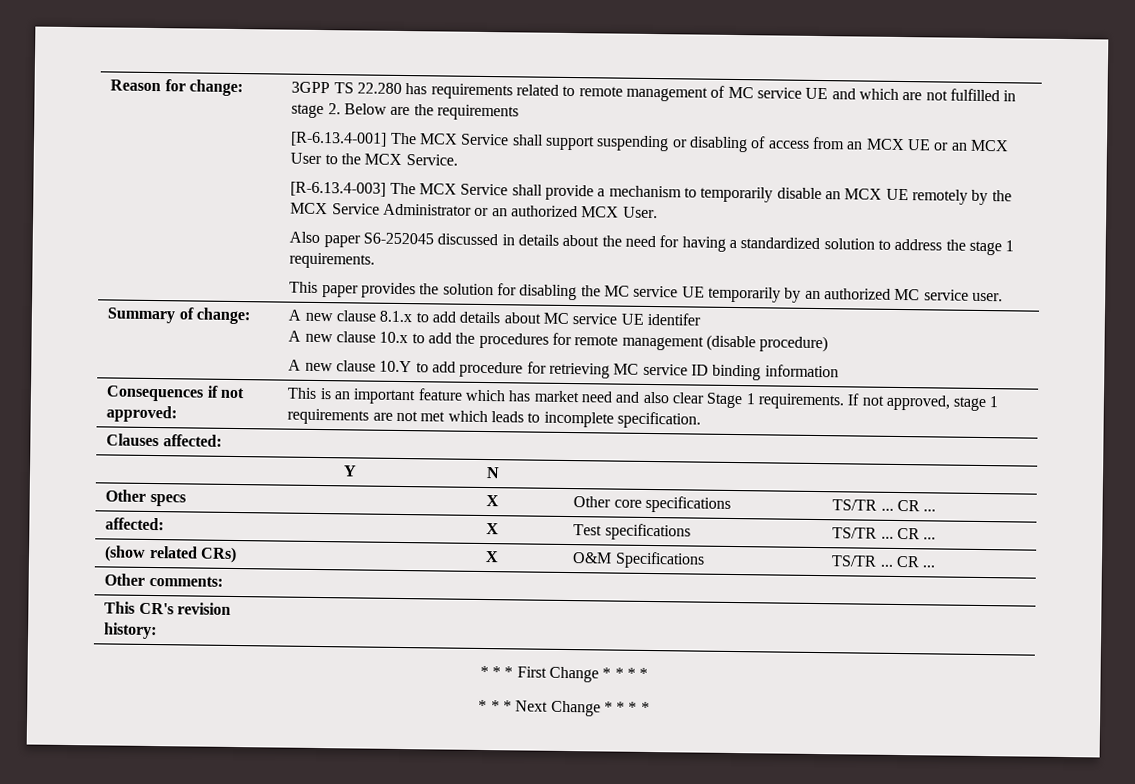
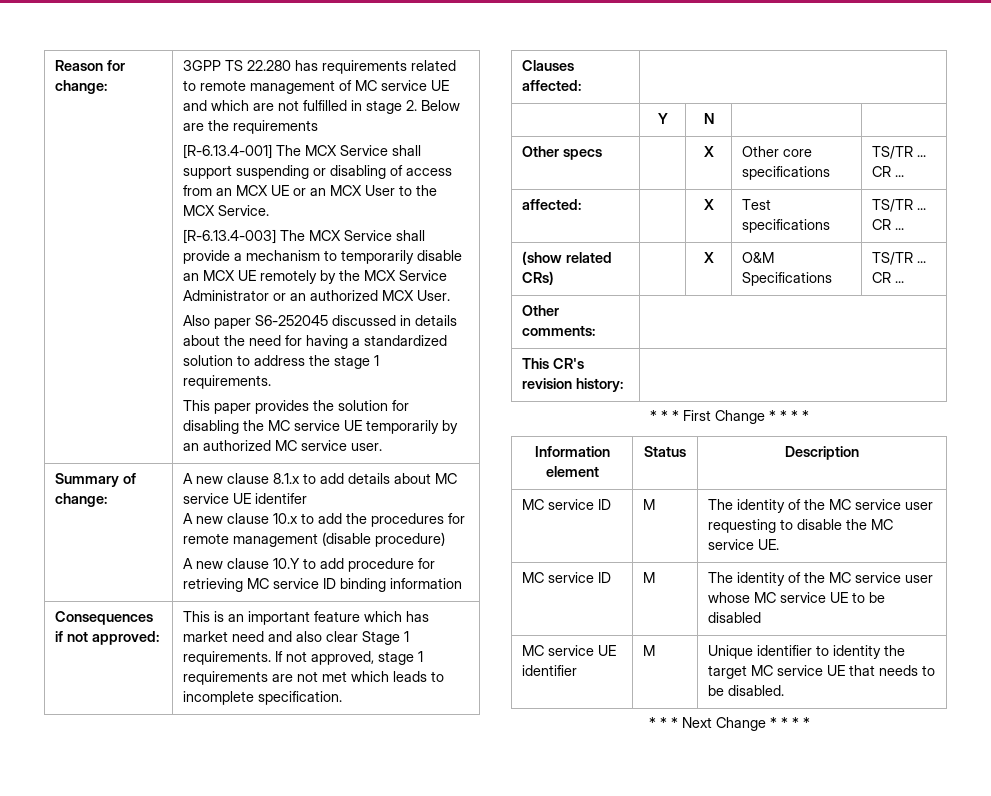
(649, 673) none -> [534,446,610,457] [545,466,599,477] [644,446,686,457] [785,446,859,460] [522,499,612,510] [643,499,656,510] [708,499,934,513] [708,519,894,533] [708,539,780,550] [522,572,612,583] [643,572,656,583] [708,572,934,586] [708,592,886,603] [708,612,762,623] [522,645,617,656] [522,665,578,676] [643,645,656,656] [708,645,906,659] [708,665,936,679] [708,685,785,696] // Information element | Status | Description // MC service ID | M | The identity of the MC service user requesting to disable the MC service UE. // MC service ID | M | The identity of the MC service user whose MC service UE to be disabled // MC service UE identifier | M | Unique identifier to identity the target MC service UE that needs to be disabled.

